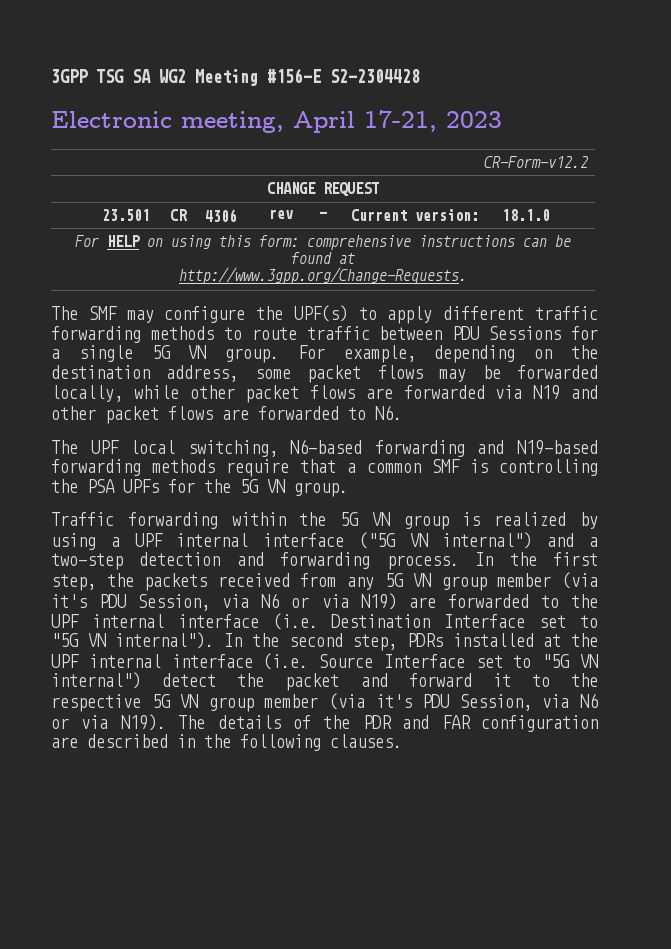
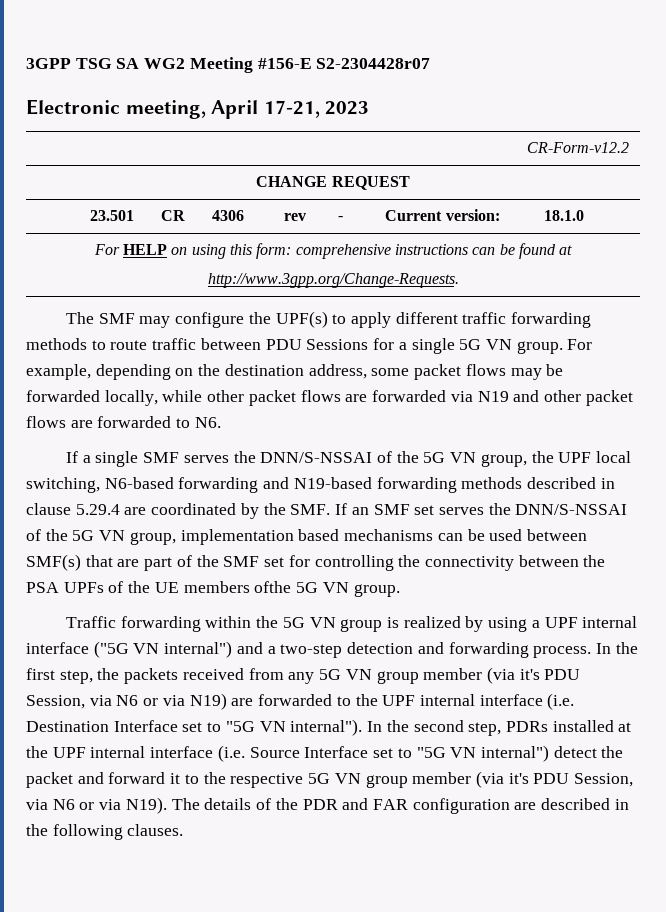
[330,69,420,83] S2-2304428 -> [316,58,431,69] S2-2304428r07
[51,440,78,454] The -> [65,451,554,467] If a single SMF serves the DNN/S-NSSAI of the 5G VN group, the
[226,459,598,477] [51,479,231,493] require that a common SMF is controlling the PSA UPFs for the -> [527,477,615,489] [26,503,628,519] [26,529,587,545] [26,554,606,571] [26,581,292,593] described in clause 5.29.4 are coordinated by the SMF. If an SMF set serves the DNN/S-NSSAI of the 5G VN group, implementation based mechanisms can be used between SMF(s) that are part of the SMF set for controlling the connectivity between the PSA UPFs of the UE members ofthe

